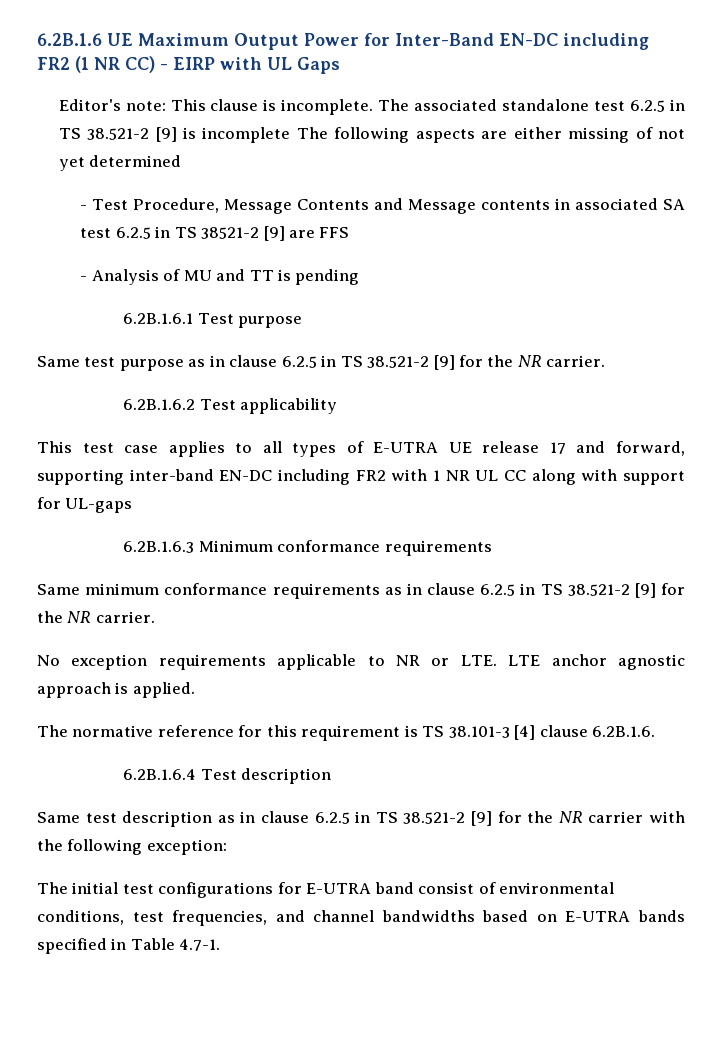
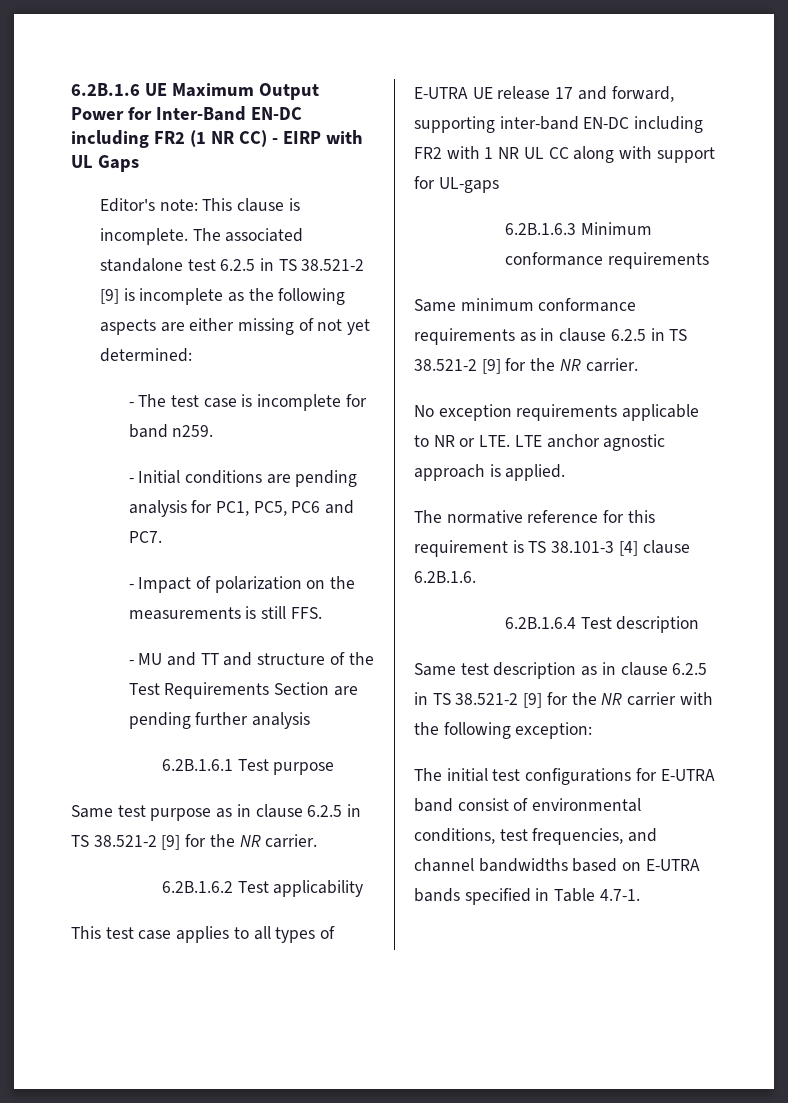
[296,127,328,139] The -> [227,288,274,302] as the
[89,155,182,167] [80,198,685,214] [80,226,350,241] [80,269,360,285] determined // - Test Procedure, Message Contents and Message contents in associated SA test 6.2.5 in TS 38521-2 [9] are FFS // - Analysis of MU and TT is pending -> [99,348,192,362] [128,394,367,411] [128,424,214,438] [128,470,358,487] [128,500,355,517] [128,531,162,543] [128,576,356,593] [128,606,322,620] [128,652,374,666] [128,682,358,699] [128,712,311,729] determined: // - The test case is incomplete for band n259. // - Initial conditions are pending analysis for PC1, PC5, PC6 and PC7. // - Impact of polarization on the measurements is still FFS. // - MU and TT and structure of the Test Requirements Section are pending further analysis

